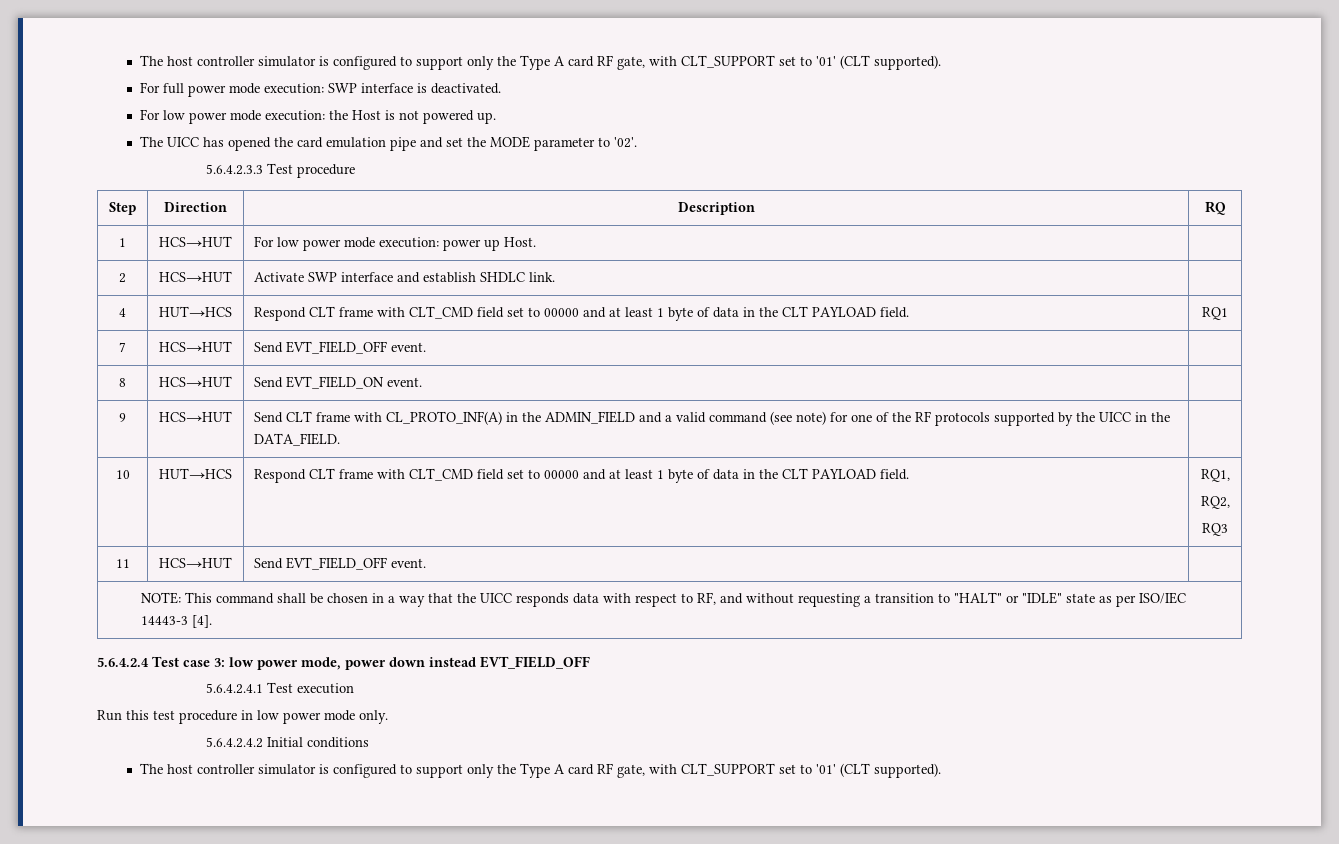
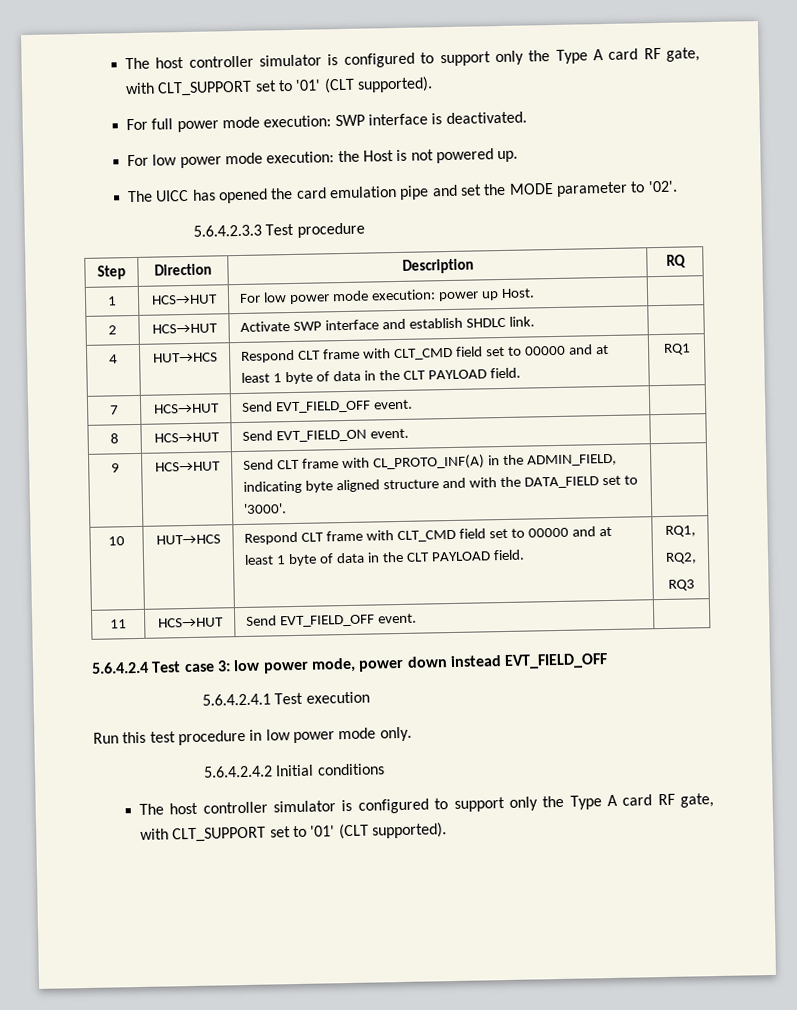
[545,411,1171,426] [254,433,341,446] ADMIN_FIELD and a valid command (see note) for one of the RF protocols supported by the UICC in the DATA_FIELD. -> [526,453,617,467] [243,475,638,494] [243,503,288,514] ADMIN_FIELD, indicating byte aligned structure and with the DATA_FIELD set to '3000'.
[140,592,1186,607] [140,615,212,628] // NOTE: This command shall be chosen in a way that the UICC responds data with respect to RF, and without requesting a transition to "HALT" or "IDLE" state as per ISO/IEC 14443-3 [4]. -> (418, 618) none

